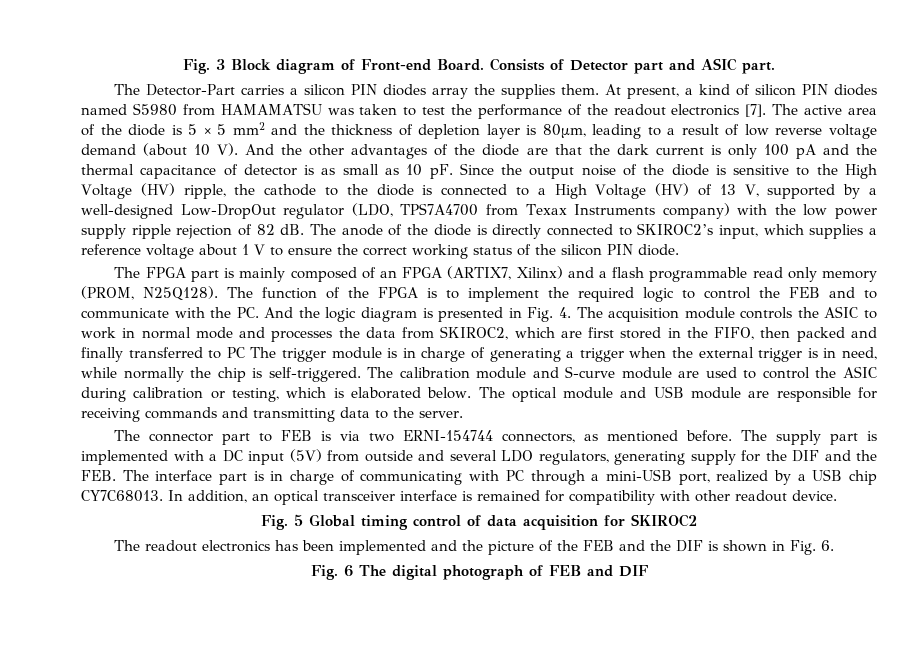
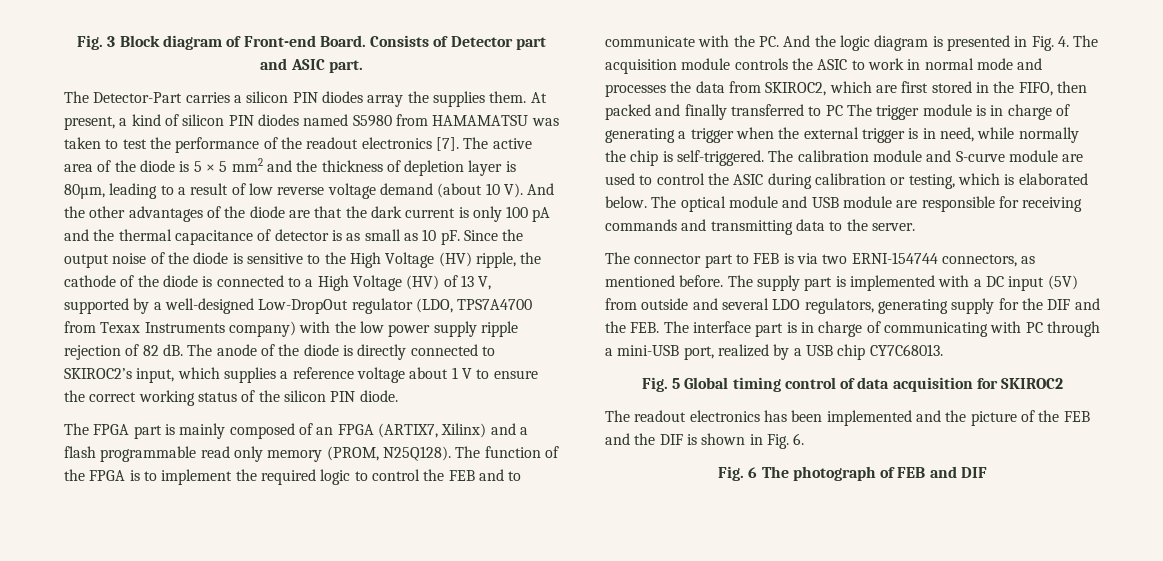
[324,187,338,196] to -> [120,275,135,287] of
[168,490,837,505] In addition, an optical transceiver interface is remained for compatibility with other readout device. -> (943, 350) none
[391,565,437,580] digital -> (789, 472) none

